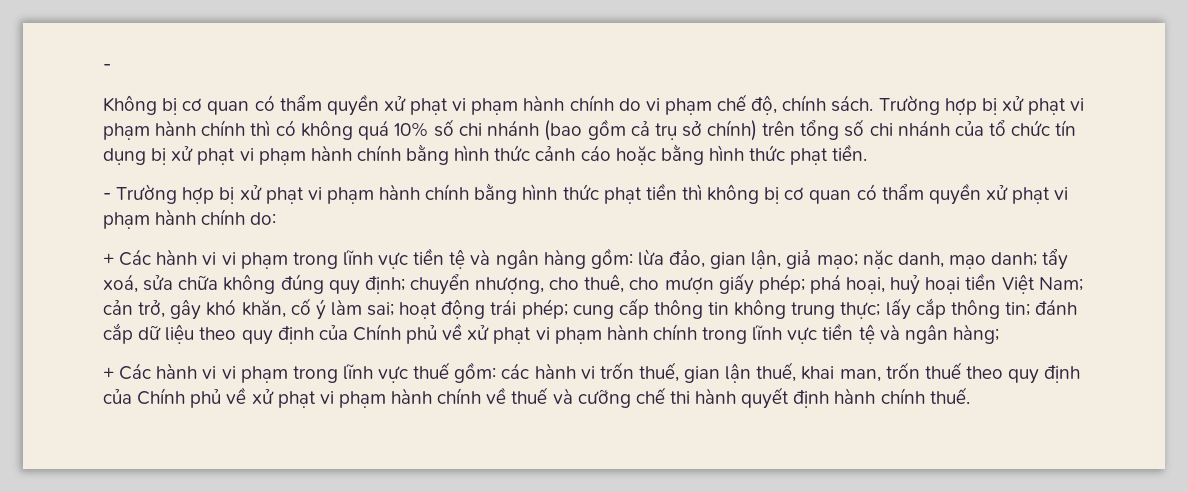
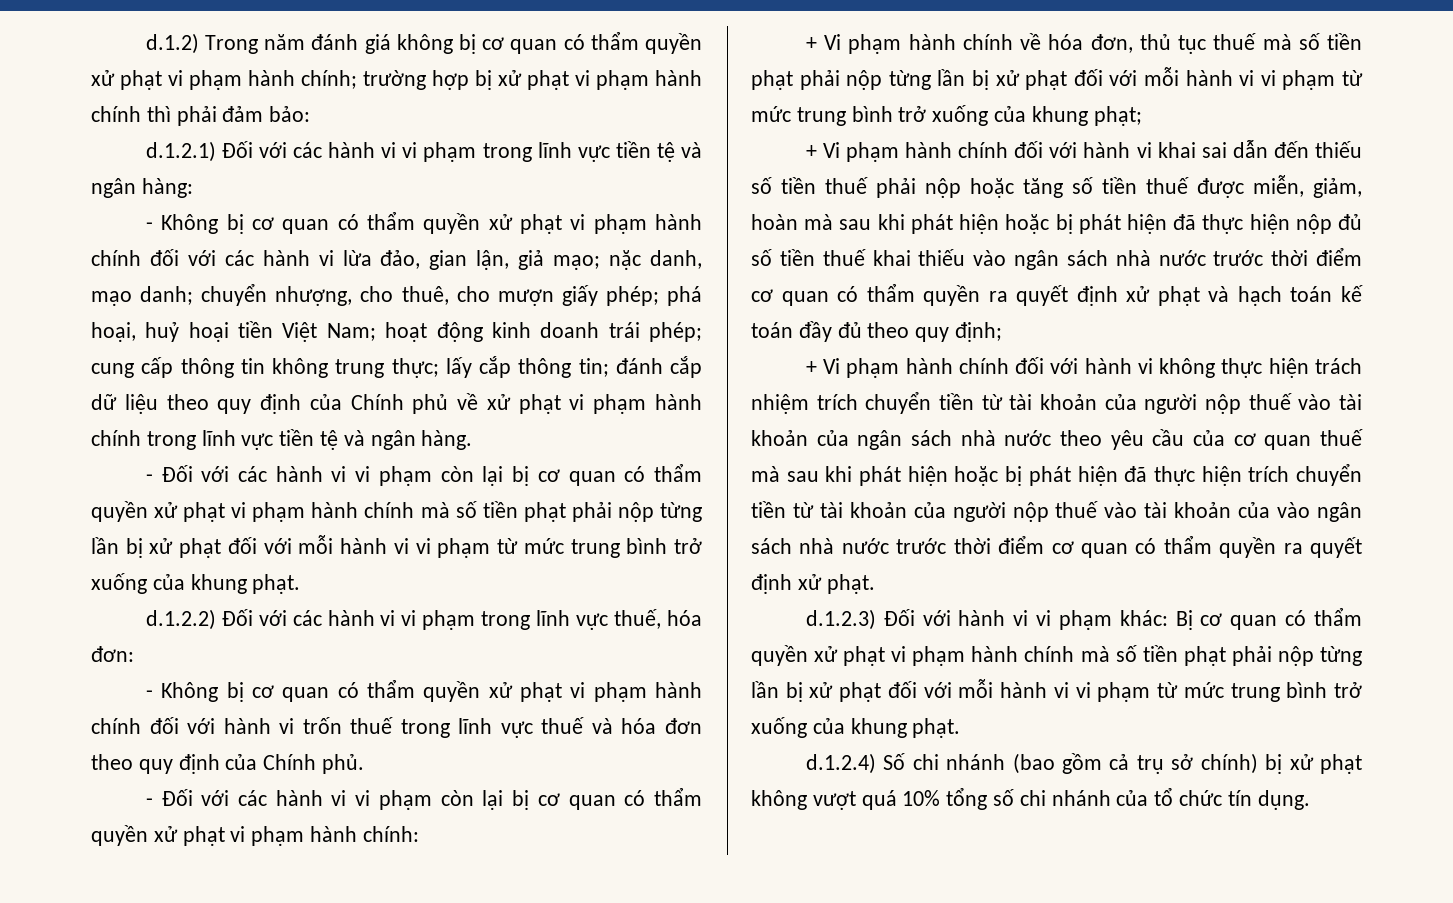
[103,64,111,71] - // -> [145,32,702,54] [91,70,702,90] [91,106,311,126] [145,141,703,162] [91,178,193,198] [145,222,153,230] d.1.2) Trong năm đánh giá không bị cơ quan có thẩm quyền xử phạt vi phạm hành chính; trường hợp bị xử phạt vi phạm hành chính thì phải đảm bảo: // d.1.2.1) Đối với các hành vi vi phạm trong lĩnh vực tiền tệ và ngân hàng: // -
[618,94,1085,115] [103,119,1077,141] [103,144,868,165] [103,183,1069,205] [103,209,277,229] [103,248,633,269] do vi phạm chế độ, chính sách. Trường hợp bị xử phạt vi phạm hành chính thì có không quá 10% số chi nhánh (bao gồm cả trụ sở chính) trên tổng số chi nhánh của tổ chức tín dụng bị xử phạt vi phạm hành chính bằng hình thức cảnh cáo hoặc bằng hình thức phạt tiền. // - Trường hợp bị xử phạt vi phạm hành chính bằng hình thức phạt tiền thì không bị cơ quan có thẩm quyền xử phạt vi phạm hành chính do: // + Các hành vi vi phạm trong lĩnh vực tiền tệ và ngân hàng gồm: -> [149,249,334,266] đối với các hành vi
[1042,249,1069,270] [103,274,405,295] tẩy xoá, sửa chữa không đúng quy định; -> (194, 295) none
[103,298,486,320] cản trở, gây khó khăn, cố ý làm sai; hoạt động -> [385,322,600,342] hoạt động kinh doanh
[952,324,999,344] [103,362,1081,384] [103,387,970,409] hàng; // + Các hành vi vi phạm trong lĩnh vực thuế gồm: các hành vi trốn thuế, gian lận thuế, khai man, trốn thuế theo quy định của Chính phủ về xử phạt vi phạm hành chính về thuế và cưỡng chế thi hành quyết định hành chính thuế. -> [421,430,473,450] [145,464,702,486] [91,501,703,522] [91,535,702,558] [91,573,301,594] [145,609,702,630] [91,646,134,662] [145,680,703,702] [91,717,702,738] [91,754,365,774] [145,788,702,810] [91,825,419,846] [805,33,1362,54] [751,67,1364,90] [751,105,1142,126] [805,140,1362,162] [751,175,1362,198] [751,214,1362,234] [751,248,1362,270] [751,284,1363,306] [751,321,1003,342] [805,357,1362,378] [751,392,1362,414] [751,429,1363,450] [751,464,1362,486] [751,501,1362,522] [751,536,1362,558] [751,574,875,594] [805,608,1362,630] [751,645,1362,666] [751,679,1362,702] [751,717,961,738] [805,753,1362,774] [751,788,1310,810] hàng. // - Đối với các hành vi vi phạm còn lại bị cơ quan có thẩm quyền xử phạt vi phạm hành chính mà số tiền phạt phải nộp từng lần bị xử phạt đối với mỗi hành vi vi phạm từ mức trung bình trở xuống của khung phạt. // d.1.2.2) Đối với các hành vi vi phạm trong lĩnh vực thuế, hóa đơn: // - Không bị cơ quan có thẩm quyền xử phạt vi phạm hành chính đối với hành vi trốn thuế trong lĩnh vực thuế và hóa đơn theo quy định của Chính phủ. // - Đối với các hành vi vi phạm còn lại bị cơ quan có thẩm quyền xử phạt vi phạm hành chính: // + Vi phạm hành chính về hóa đơn, thủ tục thuế mà số tiền phạt phải nộp từng lần bị xử phạt đối với mỗi hành vi vi phạm từ mức trung bình trở xuống của khung phạt; // + Vi phạm hành chính đối với hành vi khai sai dẫn đến thiếu số tiền thuế phải nộp hoặc tăng số tiền thuế được miễn, giảm, hoàn mà sau khi phát hiện hoặc bị phát hiện đã thực hiện nộp đủ số tiền thuế khai thiếu vào ngân sách nhà nước trước thời điểm cơ quan có thẩm quyền ra quyết định xử phạt và hạch toán kế toán đầy đủ theo quy định; // + Vi phạm hành chính đối với hành vi không thực hiện trách nhiệm trích chuyển tiền từ tài khoản của người nộp thuế vào tài khoản của ngân sách nhà nước theo yêu cầu của cơ quan thuế mà sau khi phát hiện hoặc bị phát hiện đã thực hiện trích chuyển tiền từ tài khoản của người nộp thuế vào tài khoản của vào ngân sách nhà nước trước thời điểm cơ quan có thẩm quyền ra quyết định xử phạt. // d.1.2.3) Đối với hành vi vi phạm khác: Bị cơ quan có thẩm quyền xử phạt vi phạm hành chính mà số tiền phạt phải nộp từng lần bị xử phạt đối với mỗi hành vi vi phạm từ mức trung bình trở xuống của khung phạt. // d.1.2.4) Số chi nhánh (bao gồm cả trụ sở chính) bị xử phạt không vượt quá 10% tổng số chi nhánh của tổ chức tín dụng.

